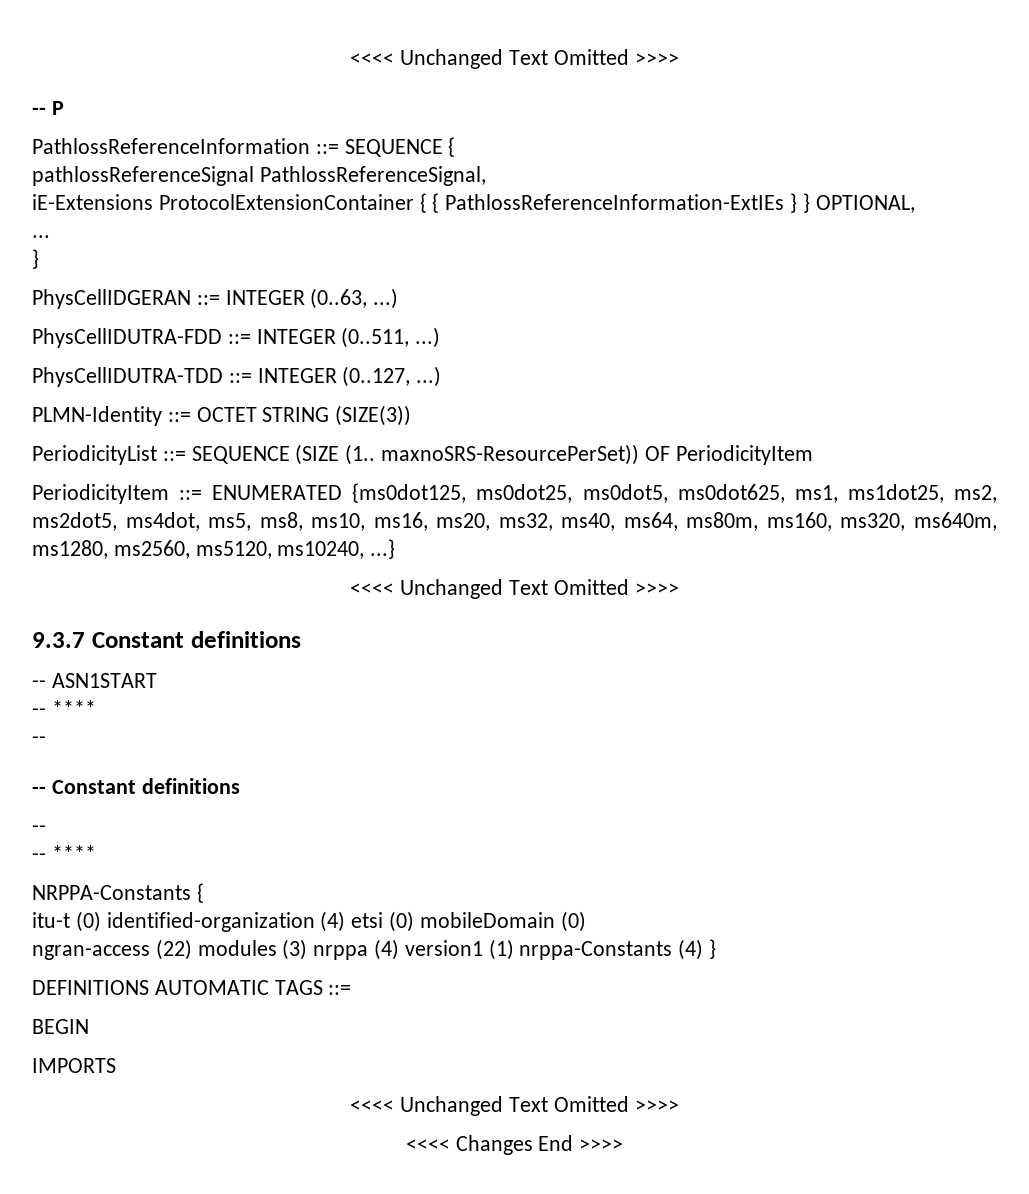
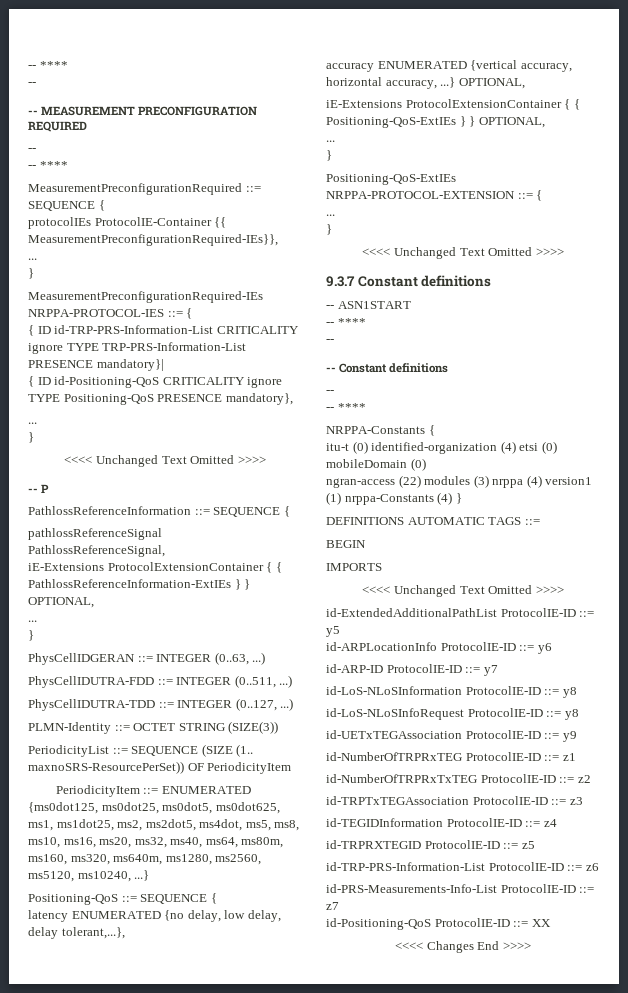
(350, 59) none -> [28,61,68,69] [28,82,36,86] [28,106,258,116] [28,121,87,132] [28,148,36,152] [28,161,68,169] [28,183,261,195] [28,200,105,211] [28,217,227,229] [28,234,278,246] [28,258,37,260] [28,268,34,279] [28,291,263,303] [28,308,193,319] [28,325,299,336] [28,342,247,354] [28,359,164,371] [28,376,283,388] [28,393,293,405] [28,422,37,424] [28,432,34,443] -- **** // -- // -- MEASUREMENT PRECONFIGURATION REQUIRED // -- // -- **** // MeasurementPreconfigurationRequired ::= SEQUENCE { // protocolIEs ProtocolIE-Container {{ MeasurementPreconfigurationRequired-IEs}}, // ... // } // MeasurementPreconfigurationRequired-IEs NRPPA-PROTOCOL-IES ::= { // { ID id-TRP-PRS-Information-List CRITICALITY ignore TYPE TRP-PRS-Information-List PRESENCE mandatory}| // { ID id-Positioning-QoS CRITICALITY ignore TYPE Positioning-QoS PRESENCE mandatory}, // ... // } //
(396, 549) none -> [28,893,217,905] [28,910,281,922] [28,927,125,939] [326,60,572,72] [326,77,525,89] [326,99,580,110] [326,116,545,128] [326,140,335,142] [326,150,332,161] [326,174,456,185] [326,190,543,201] [326,214,335,216] [326,224,332,235] // Positioning-QoS ::= SEQUENCE { // latency ENUMERATED {no delay, low delay, delay tolerant,...}, // accuracy ENUMERATED {vertical accuracy, horizontal accuracy, ...} OPTIONAL, // iE-Extensions ProtocolExtensionContainer { { Positioning-QoS-ExtIEs } } OPTIONAL, // ... // } // Positioning-QoS-ExtIEs NRPPA-PROTOCOL-EXTENSION ::= { // ... // }
(679, 1106) none -> [326,608,595,617] [326,626,340,637] [326,642,552,654] [326,664,498,676] [326,686,577,698] [326,708,579,720] [326,730,577,742] [326,752,576,761] [326,774,591,783] [326,796,583,805] [326,818,557,827] [326,840,535,849] [326,862,599,871] [326,884,595,893] [326,902,339,910] [326,918,551,930] // id-ExtendedAdditionalPathList ProtocolIE-ID ::= y5 // id-ARPLocationInfo ProtocolIE-ID ::= y6 // id-ARP-ID ProtocolIE-ID ::= y7 // id-LoS-NLoSInformation ProtocolIE-ID ::= y8 // id-LoS-NLoSInfoRequest ProtocolIE-ID ::= y8 // id-UETxTEGAssociation ProtocolIE-ID ::= y9 // id-NumberOfTRPRxTEG ProtocolIE-ID ::= z1 // id-NumberOfTRPRxTxTEG ProtocolIE-ID ::= z2 // id-TRPTxTEGAssociation ProtocolIE-ID ::= z3 // id-TEGIDInformation ProtocolIE-ID ::= z4 // id-TRPRXTEGID ProtocolIE-ID ::= z5 // id-TRP-PRS-Information-List ProtocolIE-ID ::= z6 // id-PRS-Measurements-Info-List ProtocolIE-ID ::= z7 // id-Positioning-QoS ProtocolIE-ID ::= XX

